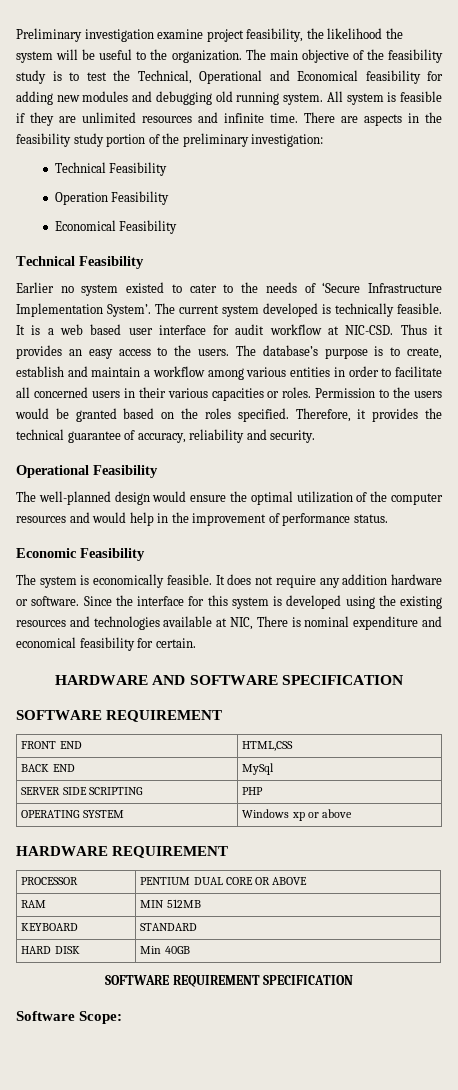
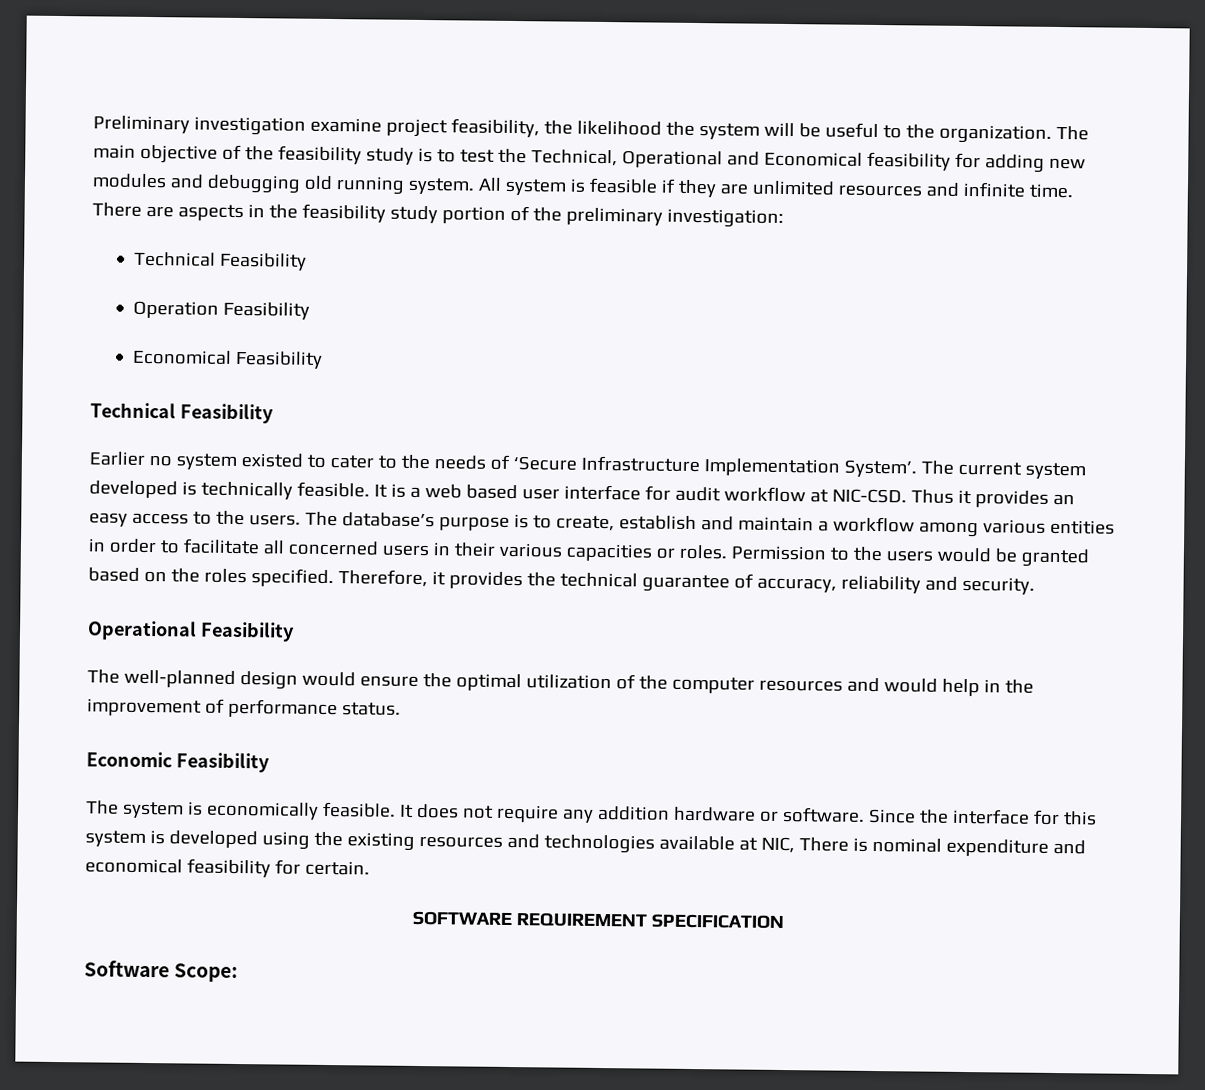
[55,675,403,685] [16,710,223,722] [21,741,82,749] [242,741,294,751] [21,764,75,772] [242,763,275,775] [21,787,143,795] [242,787,264,795] [21,810,124,818] [242,809,352,821] [16,846,229,858] [21,877,79,885] [140,877,307,885] [21,900,47,908] [140,899,201,908] [21,923,79,931] [140,923,198,931] [21,946,80,954] [140,946,190,954] // HARDWARE AND SOFTWARE SPECIFICATION // SOFTWARE REQUIREMENT // FRONT END | HTML,CSS // BACK END | MySql // SERVER SIDE SCRIPTING | PHP // OPERATING SYSTEM | Windows xp or above // HARDWARE REQUIREMENT // PROCESSOR | PENTIUM DUAL CORE OR ABOVE // RAM | MIN 512MB // KEYBOARD | STANDARD // HARD DISK | Min 40GB -> (370, 868) none

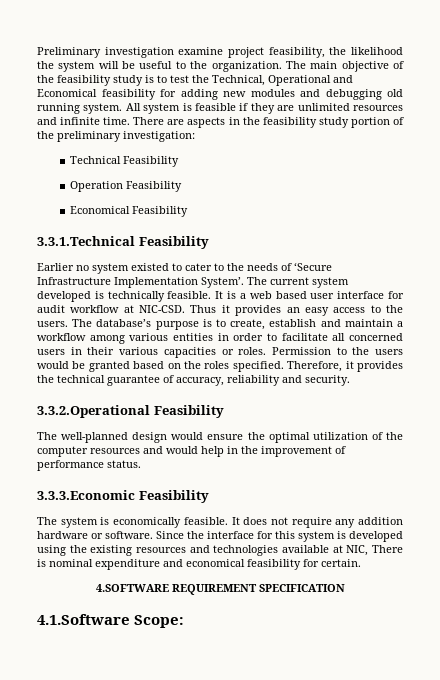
[90,402,176,419] Technical -> [37,236,135,246] 3.3.1.Technical
[87,620,197,641] Operational -> [37,405,150,418] 3.3.2.Operational
[86,751,172,768] Economic -> [37,490,135,500] 3.3.3.Economic
[412,910,513,927] SOFTWARE -> [95,584,169,592] 4.SOFTWARE
[84,960,170,978] Software -> [37,614,130,625] 4.1.Software

